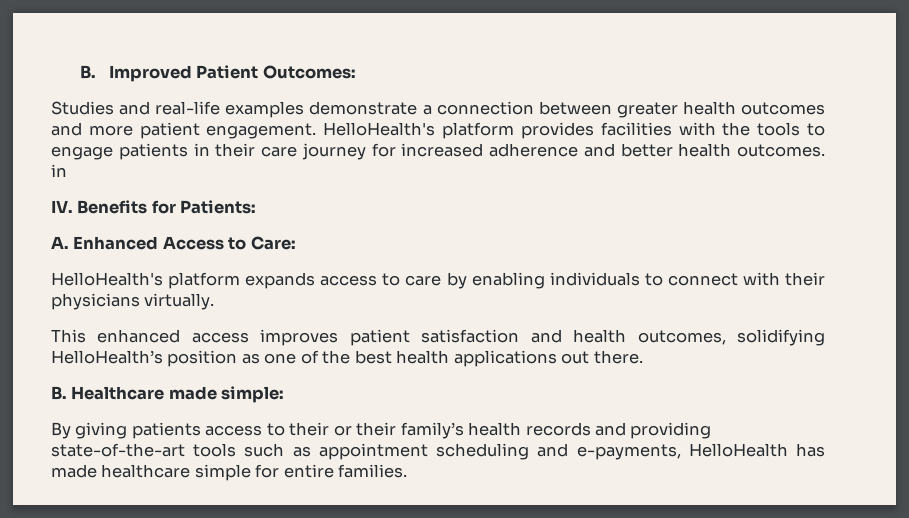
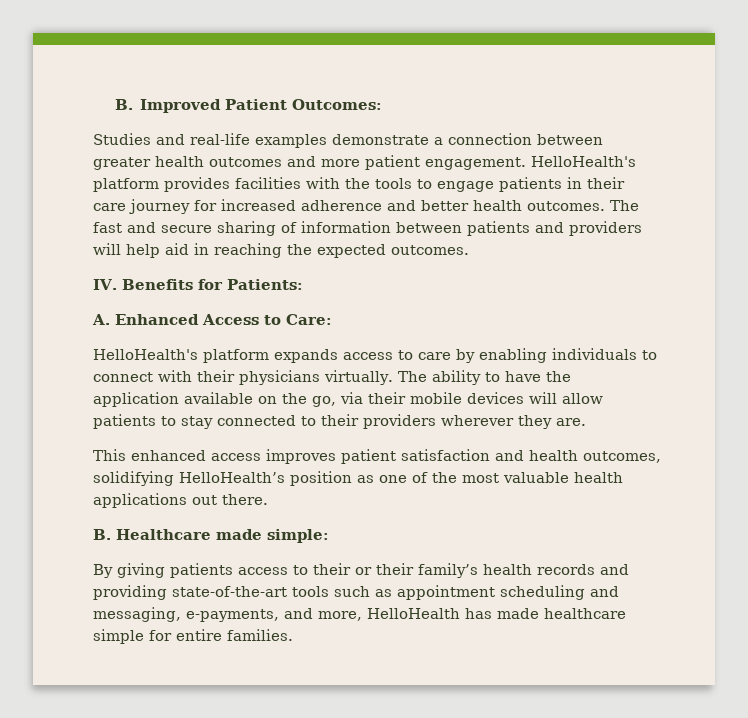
[51,164,67,177] in -> [610,200,639,211] [93,221,642,236] [93,243,469,258] The fast and secure sharing of information between patients and providers will help aid in reaching the expected outcomes.
(215, 301) none -> [397,370,571,385] [93,392,603,407] [93,414,586,429] The ability to have the application available on the go, via their mobile devices will allow patients to stay connected to their providers wherever they are.
[354,350,392,364] best -> [462,472,569,483] most valuable
[576,444,681,460] e-payments, -> [93,607,362,622] messaging, e-payments, and more,

